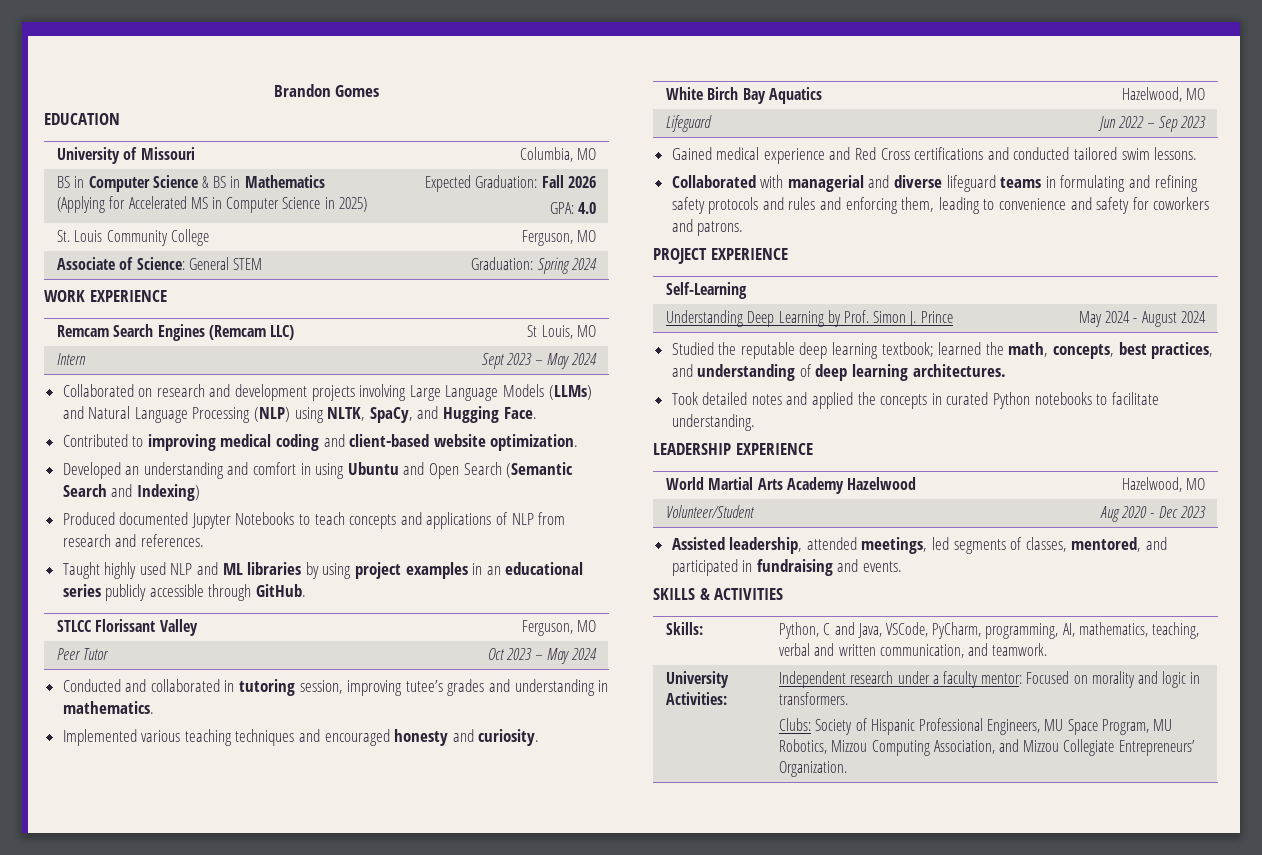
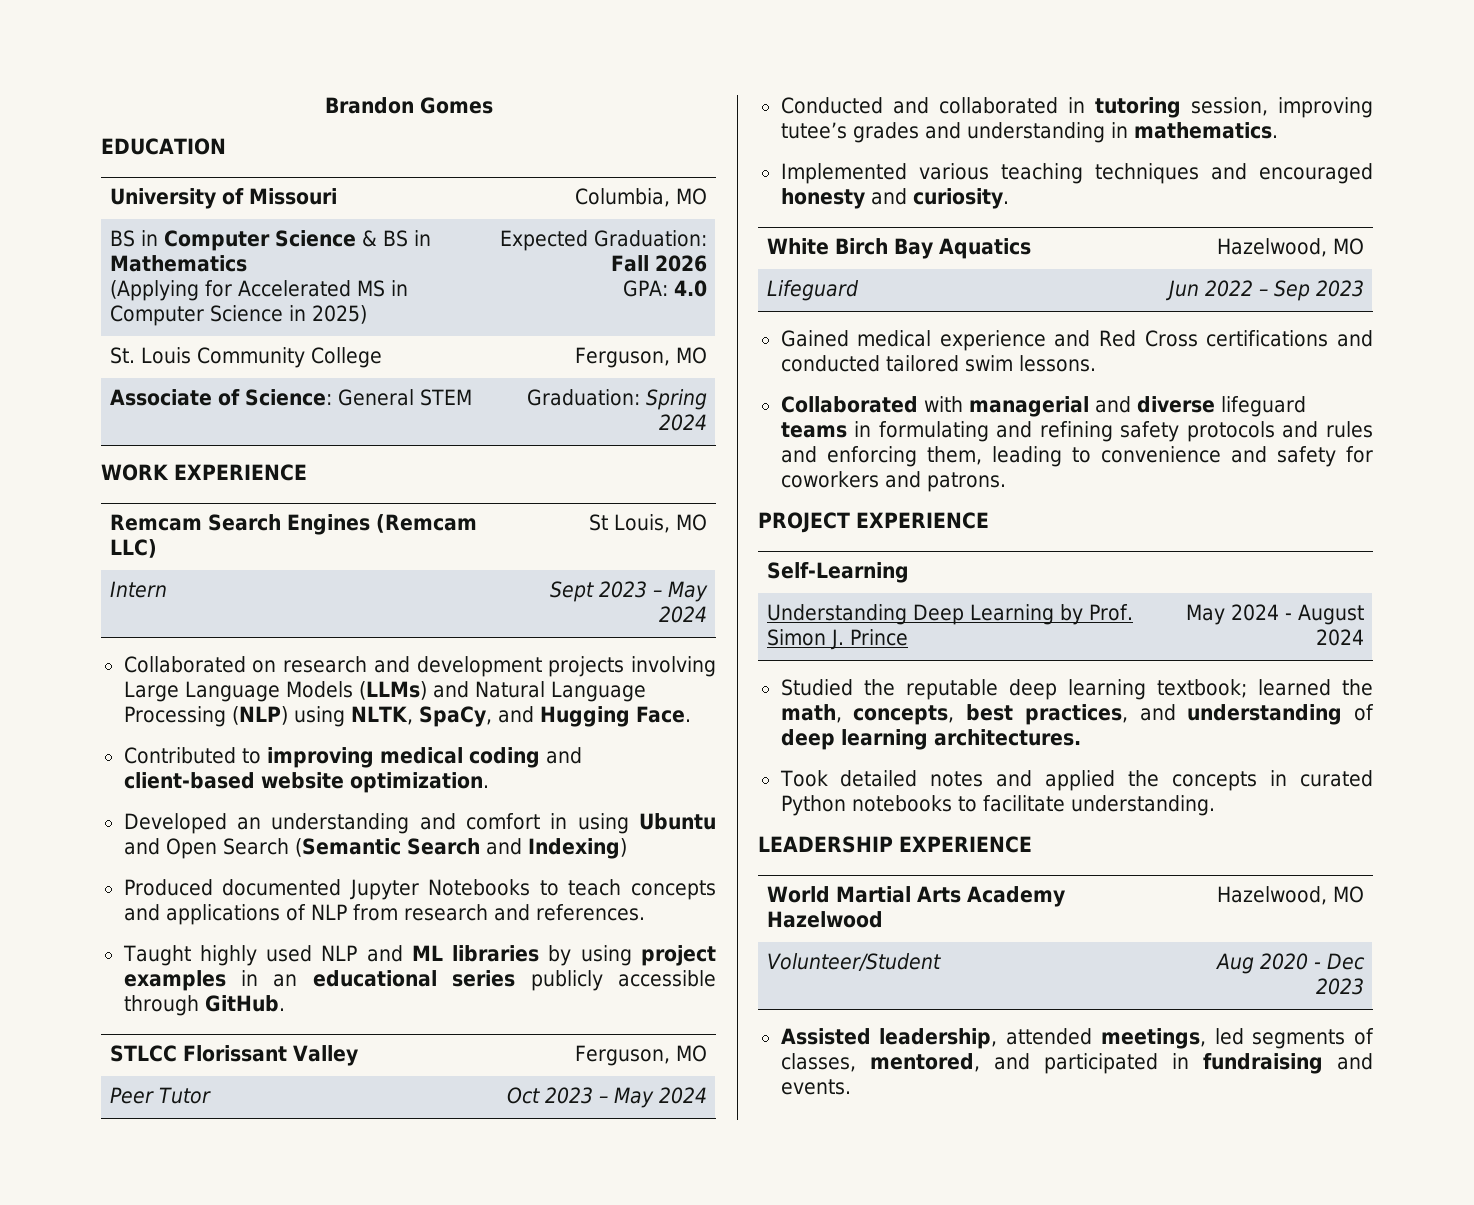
[653,588,784,600] [666,622,704,635] [779,622,1199,639] [779,643,1048,658] [666,671,730,688] [666,692,728,705] [779,671,1201,688] [779,692,849,705] [779,718,1172,735] [779,739,1195,756] [779,761,848,777] // SKILLS & ACTIVITIES // Skills: | Python, C and Java, VSCode, PyCharm, programming, AI, mathematics, teaching, verbal and written communication, and teamwork. // University Activities: | Independent research under a faculty mentor: Focused on morality and logic in transformers. // Clubs: Society of Hispanic Professional Engineers, MU Space Program, MU Robotics, Mizzou Computing Association, and Mizzou Collegiate Entrepreneurs’ Organization. -> (851, 1087) none

